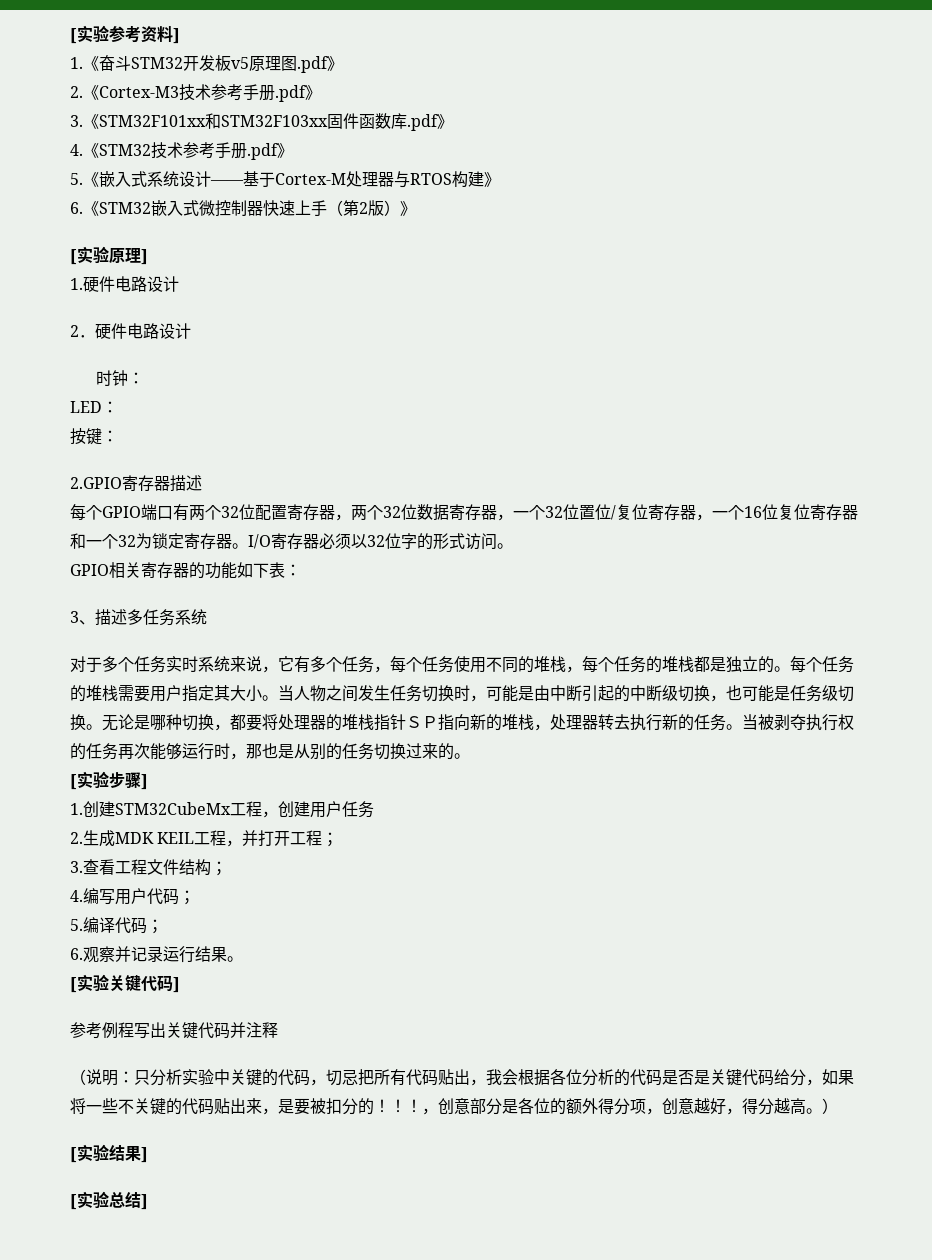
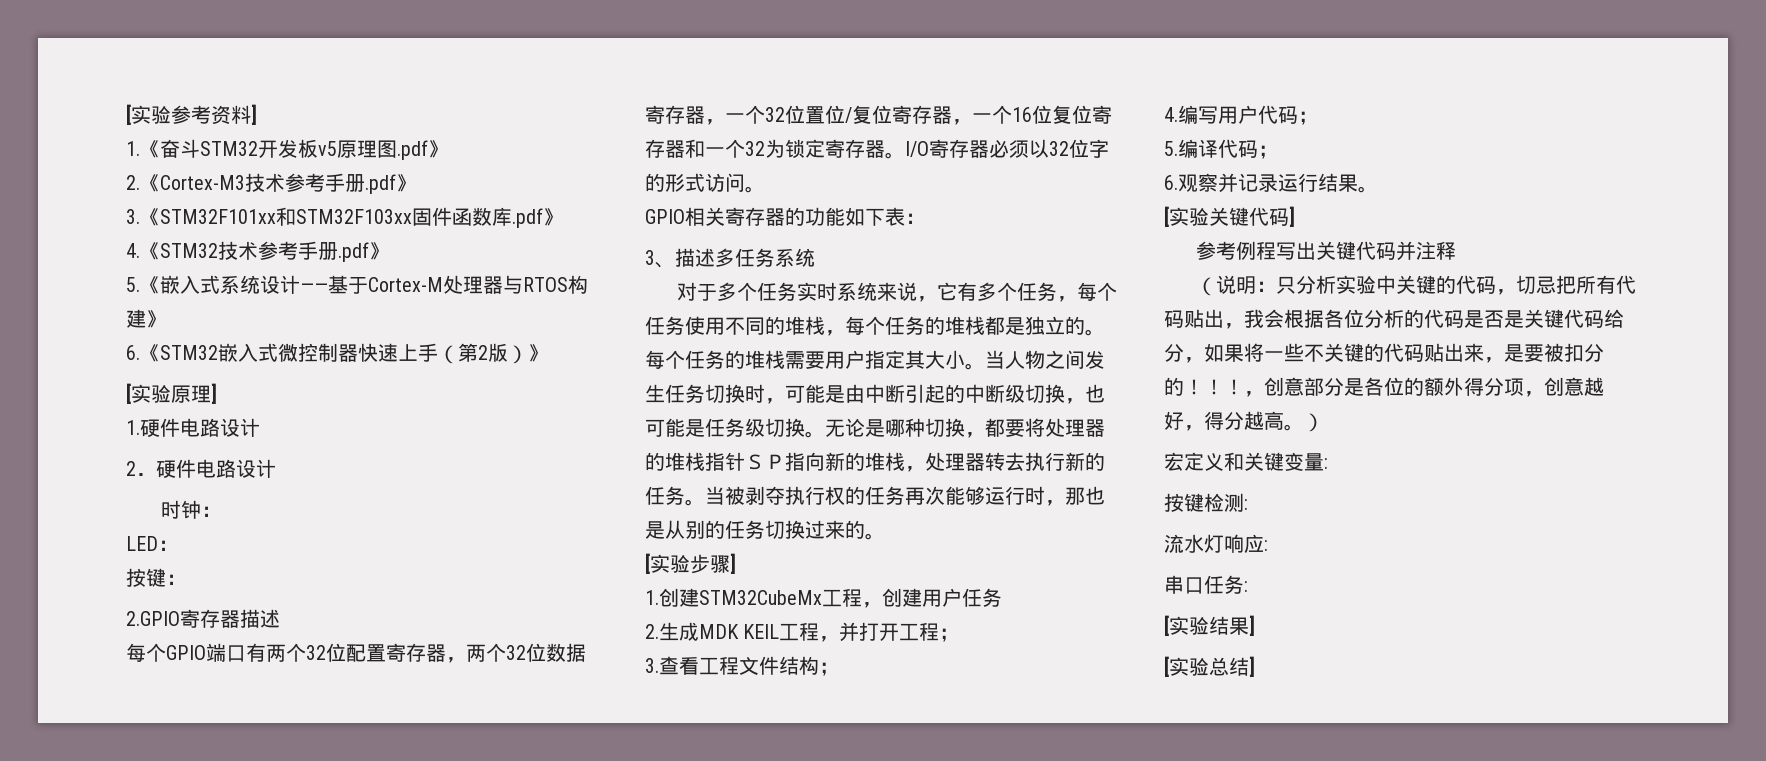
(838, 1106) none -> [1164,452,1328,471] [1164,493,1248,512] [1164,534,1268,553] [1164,575,1248,594] // 宏定义和关键变量: // 按键检测: // 流水灯响应: // 串口任务:

